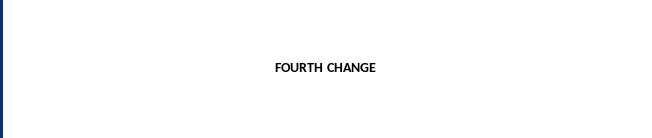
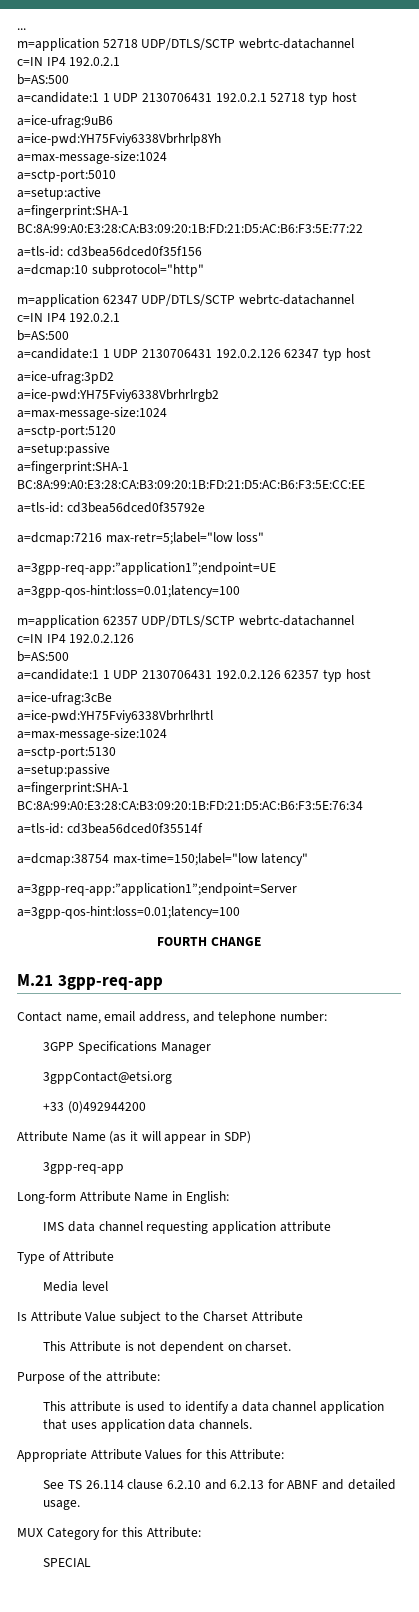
[275,63,376,72] FOURTH CHANGE -> [17,28,26,30] [17,38,354,51] [17,57,121,66] [17,74,69,85] [17,92,357,105] [17,115,113,128] [17,133,221,146] [17,151,167,164] [17,169,116,182] [17,187,101,200] [17,205,129,218] [17,224,363,233] [17,246,202,257] [17,264,204,277] [17,294,354,307] [17,313,121,322] [17,330,69,341] [17,348,371,361] [17,371,114,384] [17,389,219,402] [17,407,167,420] [17,425,116,438] [17,443,110,456] [17,461,129,474] [17,480,365,489] [17,502,205,513] [17,532,265,545] [17,562,276,575] [17,585,240,598] [17,615,354,628] [17,634,135,643] [17,651,69,662] [17,669,371,682] [17,692,112,705] [17,710,213,723] [17,728,167,741] [17,746,116,759] [17,764,110,777] [17,782,129,795] [17,801,363,810] [17,823,203,834] [17,853,309,866] [17,883,297,896] [17,906,240,919] [157,937,261,946] [17,974,163,990] [17,1011,327,1024] [43,1041,211,1054] [43,1071,173,1084] [43,1101,146,1114] [17,1131,251,1144] [43,1162,125,1174] [17,1191,229,1204] [43,1221,331,1234] [17,1251,115,1264] [43,1281,108,1292] [17,1311,303,1324] [43,1341,292,1354] [17,1371,160,1384] [43,1401,385,1414] [43,1419,252,1432] [17,1449,285,1462] [43,1479,396,1490] [43,1500,81,1510] [17,1527,201,1540] [43,1558,92,1567] ... // m=application 52718 UDP/DTLS/SCTP webrtc-datachannel // c=IN IP4 192.0.2.1 // b=AS:500 // a=candidate:1 1 UDP 2130706431 192.0.2.1 52718 typ host // a=ice-ufrag:9uB6 // a=ice-pwd:YH75Fviy6338Vbrhrlp8Yh // a=max-message-size:1024 // a=sctp-port:5010 // a=setup:active // a=fingerprint:SHA-1 BC:8A:99:A0:E3:28:CA:B3:09:20:1B:FD:21:D5:AC:B6:F3:5E:77:22 // a=tls-id: cd3bea56dced0f35f156 // a=dcmap:10 subprotocol="http" // m=application 62347 UDP/DTLS/SCTP webrtc-datachannel // c=IN IP4 192.0.2.1 // b=AS:500 // a=candidate:1 1 UDP 2130706431 192.0.2.126 62347 typ host // a=ice-ufrag:3pD2 // a=ice-pwd:YH75Fviy6338Vbrhrlrgb2 // a=max-message-size:1024 // a=sctp-port:5120 // a=setup:passive // a=fingerprint:SHA-1 BC:8A:99:A0:E3:28:CA:B3:09:20:1B:FD:21:D5:AC:B6:F3:5E:CC:EE // a=tls-id: cd3bea56dced0f35792e // a=dcmap:7216 max-retr=5;label="low loss" // a=3gpp-req-app:”application1”;endpoint=UE // a=3gpp-qos-hint:loss=0.01;latency=100 // m=application 62357 UDP/DTLS/SCTP webrtc-datachannel // c=IN IP4 192.0.2.126 // b=AS:500 // a=candidate:1 1 UDP 2130706431 192.0.2.126 62357 typ host // a=ice-ufrag:3cBe // a=ice-pwd:YH75Fviy6338Vbrhrlhrtl // a=max-message-size:1024 // a=sctp-port:5130 // a=setup:passive // a=fingerprint:SHA-1 BC:8A:99:A0:E3:28:CA:B3:09:20:1B:FD:21:D5:AC:B6:F3:5E:76:34 // a=tls-id: cd3bea56dced0f35514f // a=dcmap:38754 max-time=150;label="low latency" // a=3gpp-req-app:”application1”;endpoint=Server // a=3gpp-qos-hint:loss=0.01;latency=100 // FOURTH CHANGE // M.21 3gpp-req-app // Contact name, email address, and telephone number: // 3GPP Specifications Manager // 3gppContact@etsi.org // +33 (0)492944200 // Attribute Name (as it will appear in SDP) // 3gpp-req-app // Long-form Attribute Name in English: // IMS data channel requesting application attribute // Type of Attribute // Media level // Is Attribute Value subject to the Charset Attribute // This Attribute is not dependent on charset. // Purpose of the attribute: // This attribute is used to identify a data channel application that uses application data channels. // Appropriate Attribute Values for this Attribute: // See TS 26.114 clause 6.2.10 and 6.2.13 for ABNF and detailed usage. // MUX Category for this Attribute: // SPECIAL

